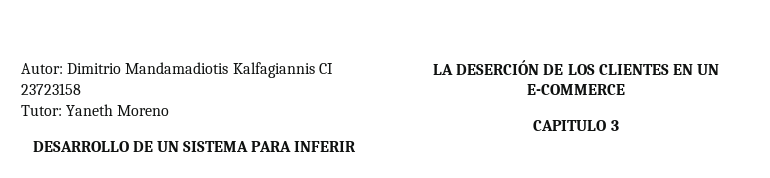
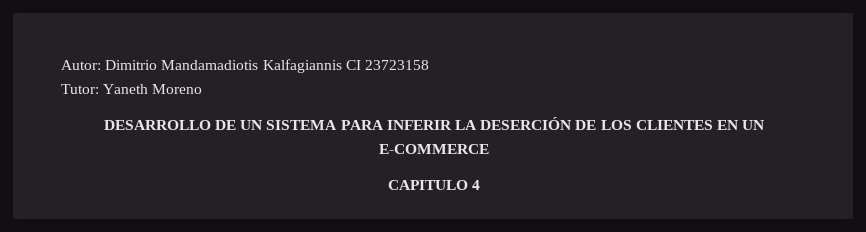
[610,120,619,131] 3 -> [472,180,481,190] 4

